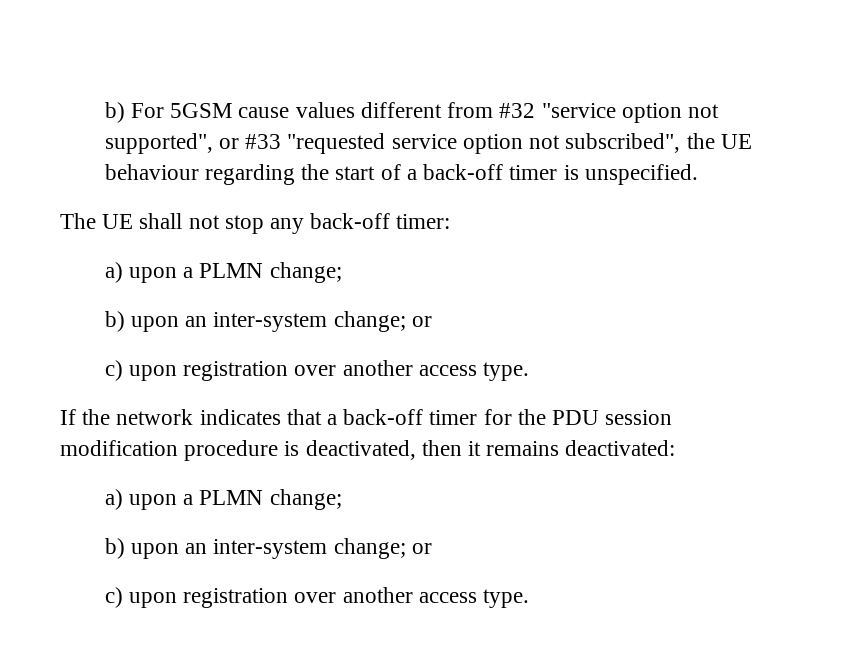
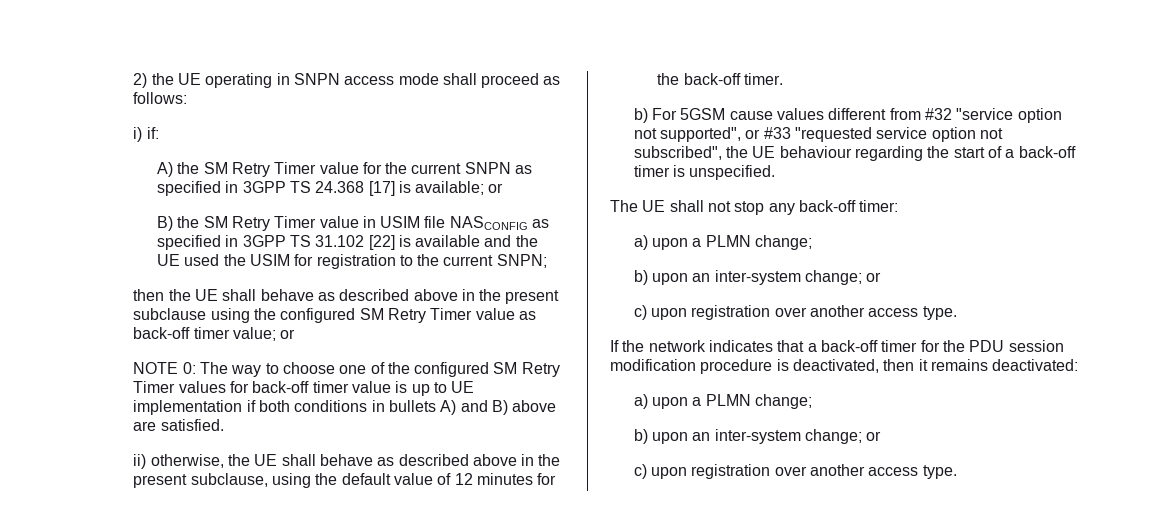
(104, 112) none -> [133,73,561,88] [133,92,188,104] [133,127,159,142] [156,162,533,177] [156,181,504,196] [156,216,550,231] [156,235,538,250] [156,254,547,269] [133,289,560,304] [133,308,536,323] [133,327,296,341] [133,362,560,377] [133,381,475,396] [133,400,557,415] [133,419,224,431] [133,454,561,469] [133,473,557,488] [657,73,783,85] 2) the UE operating in SNPN access mode shall proceed as follows: // i) if: // A) the SM Retry Timer value for the current SNPN as specified in 3GPP TS 24.368 [17] is available; or // B) the SM Retry Timer value in USIM file NASCONFIG as specified in 3GPP TS 31.102 [22] is available and the UE used the USIM for registration to the current SNPN; // then the UE shall behave as described above in the present subclause using the configured SM Retry Timer value as back-off timer value; or // NOTE 0: The way to choose one of the configured SM Retry Timer values for back-off timer value is up to UE implementation if both conditions in bullets A) and B) above are satisfied. // ii) otherwise, the UE shall behave as described above in the present subclause, using the default value of 12 minutes for the back-off timer. //

